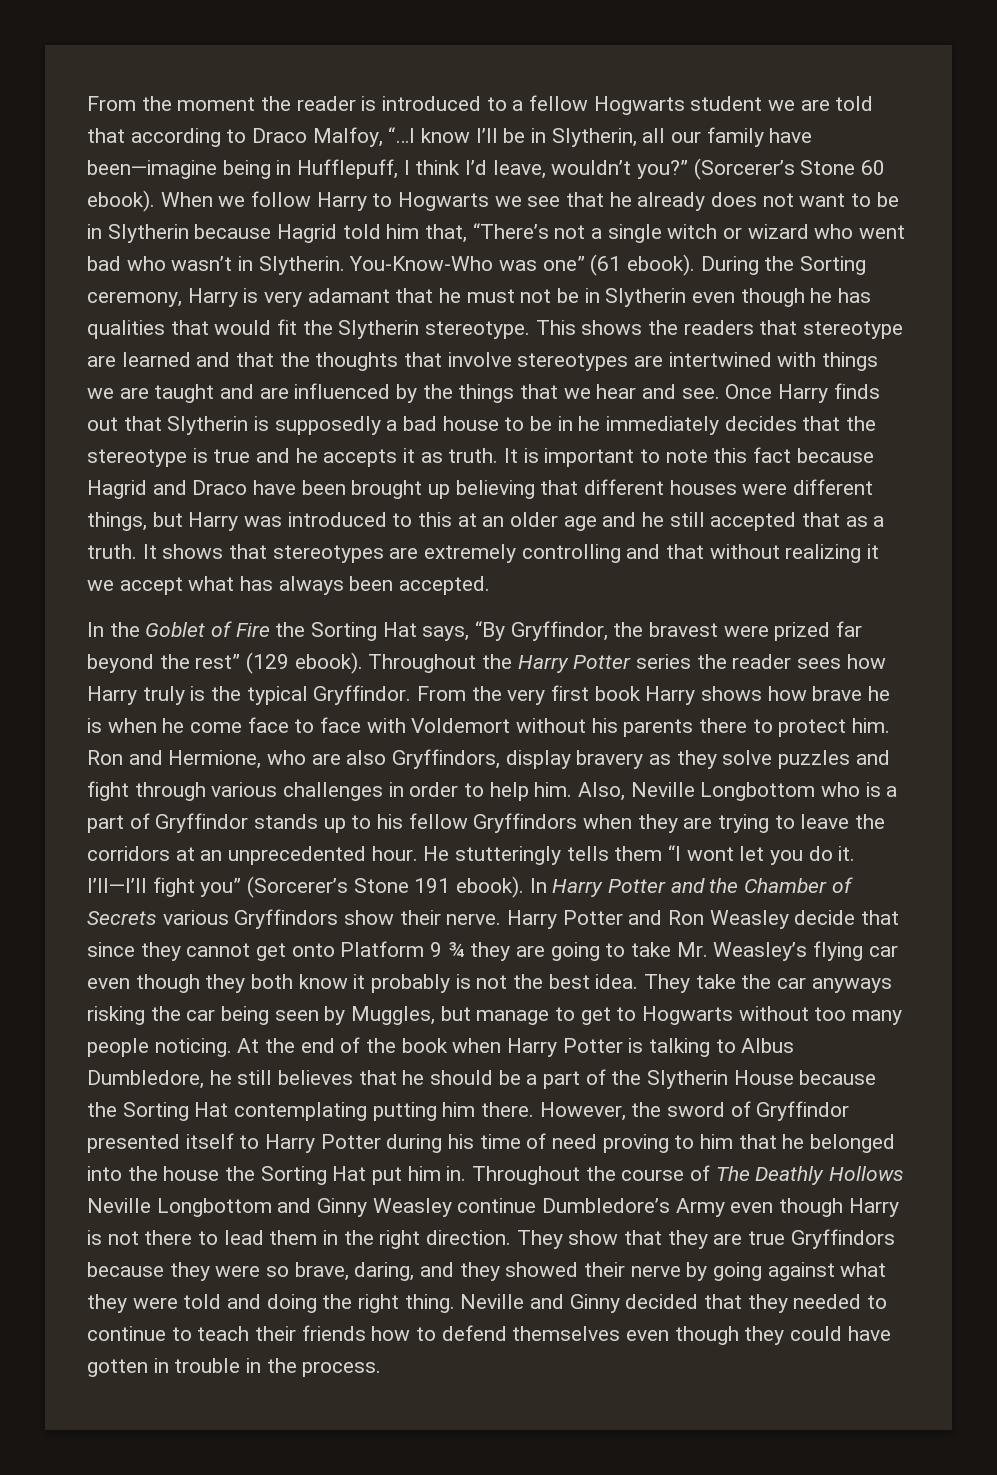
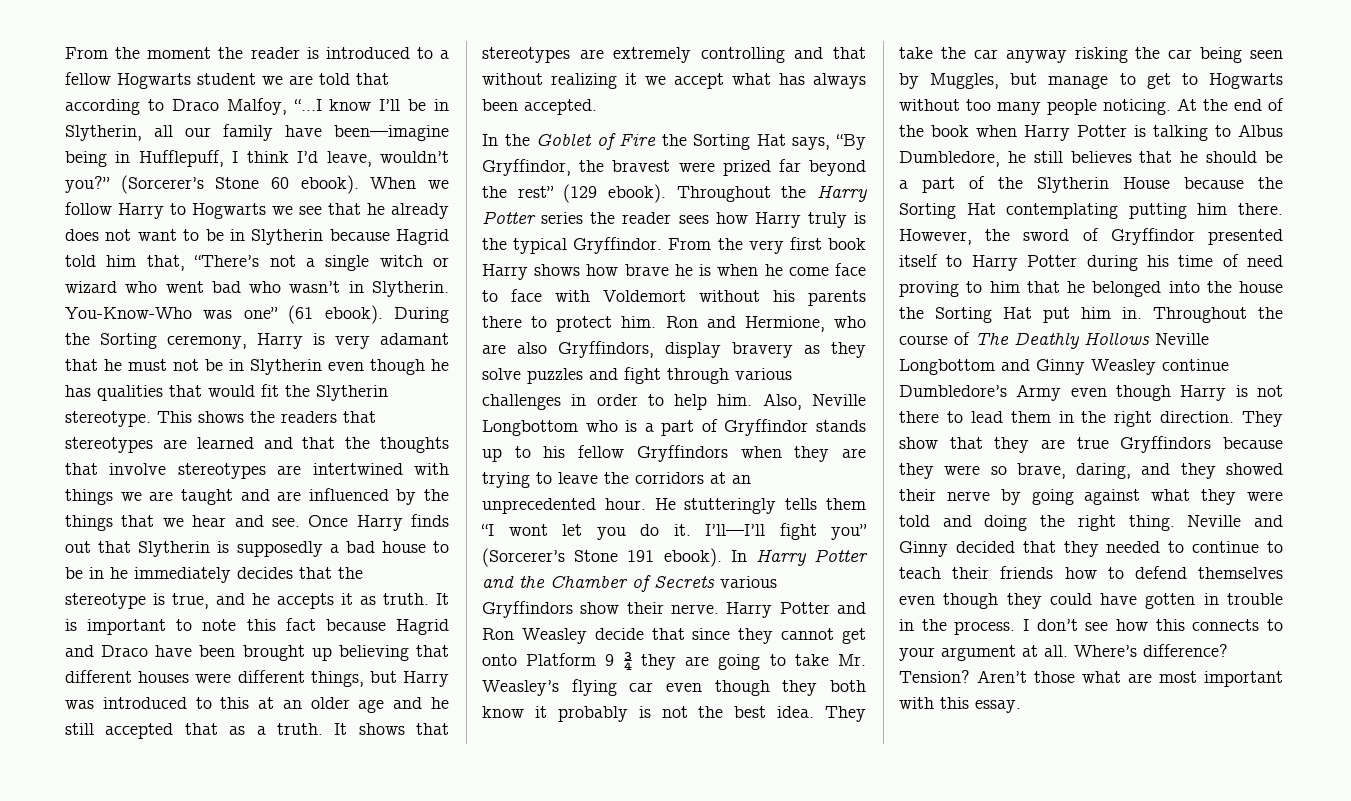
[803,321,904,339] stereotype -> [65,437,153,453] stereotypes
[213,449,251,463] true -> [172,593,209,609] true,
[811,978,892,993] anyways -> [1005,50,1067,63] anyway
(382, 1369) none -> [1023,619,1283,631] [899,644,1228,661] [899,670,1283,687] [899,697,1021,713] I don’t see how this connects to your argument at all. Where’s difference? Tension? Aren’t those what are most important with this essay.

